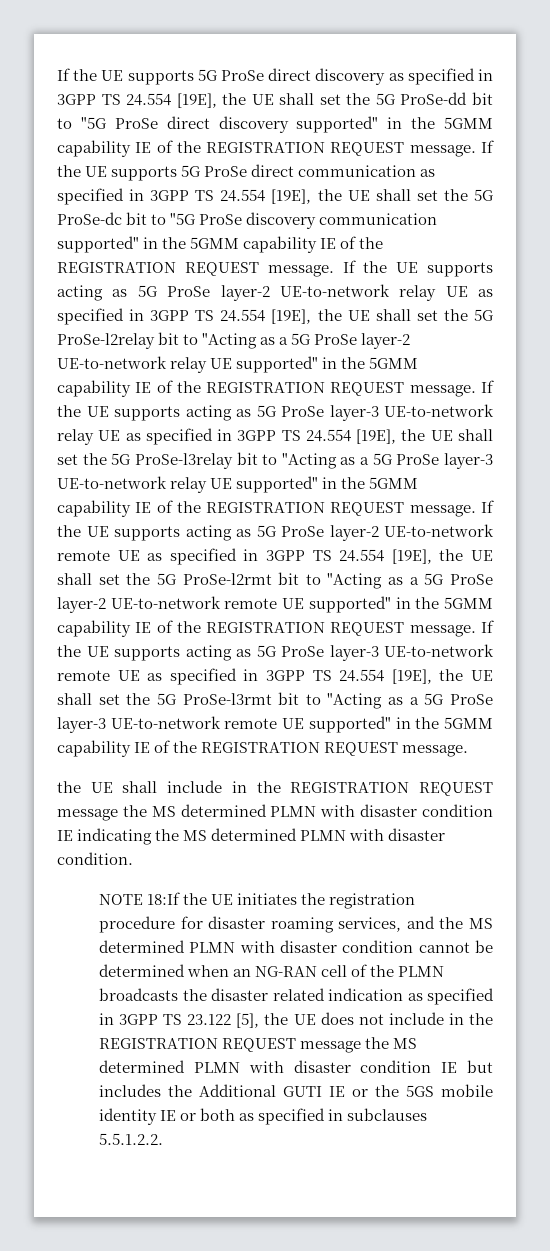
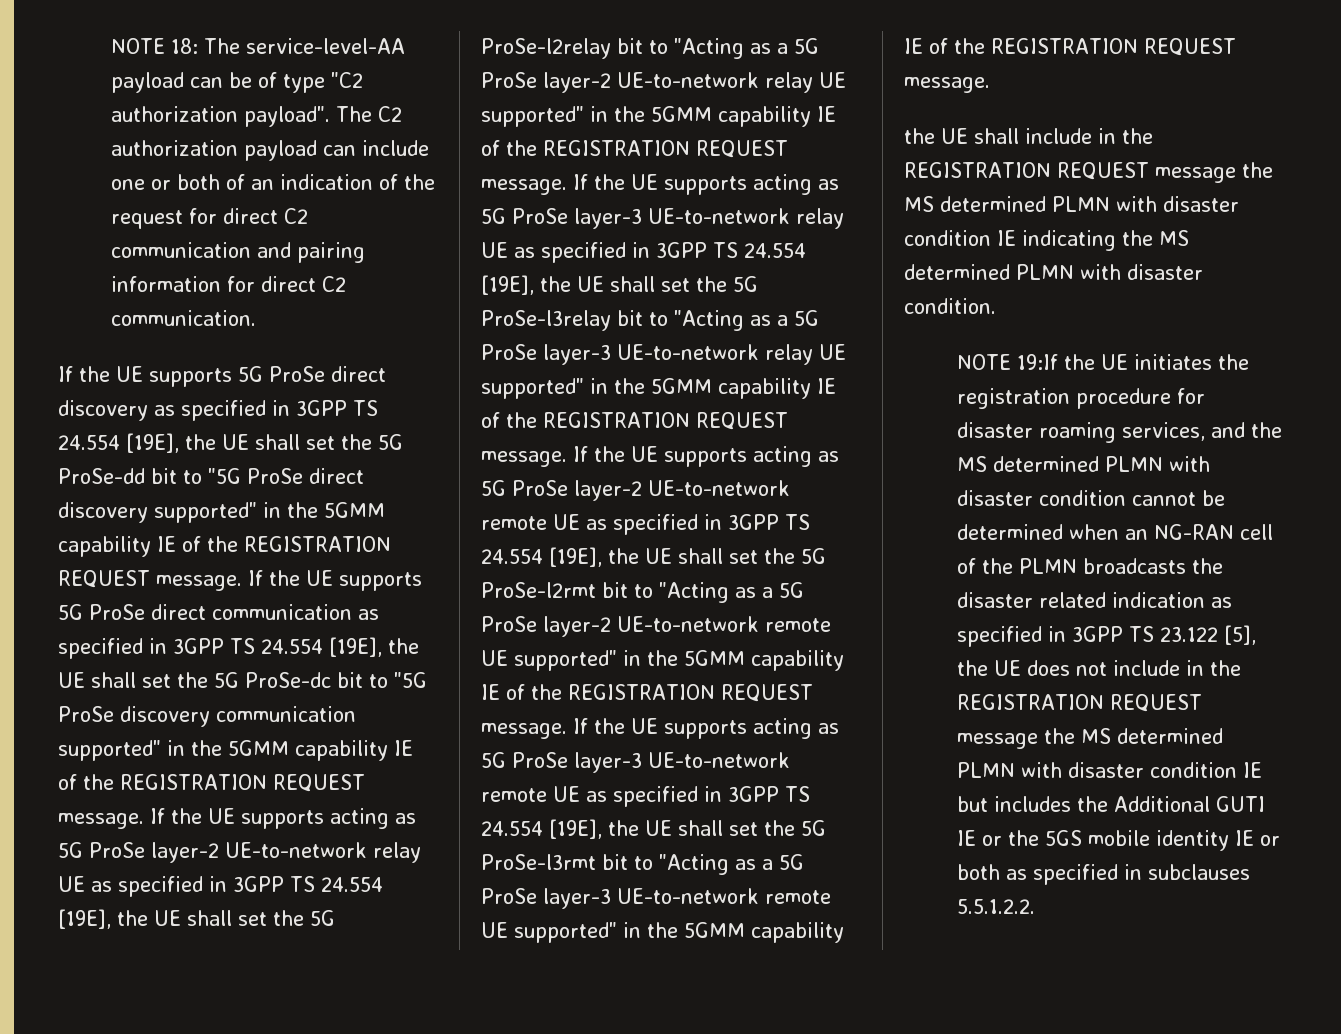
(57, 74) none -> [111,38,406,54] [111,72,364,93] [111,106,403,127] [111,140,430,161] [111,174,436,190] [111,208,309,229] [111,242,366,263] [111,276,347,292] [111,310,257,326] NOTE 18: The service-level-AA payload can be of type "C2 authorization payload". The C2 authorization payload can include one or both of an indication of the request for direct C2 communication and pairing information for direct C2 communication. //
[147,892,181,905] 18:If -> [1017,354,1059,370] 19:If

